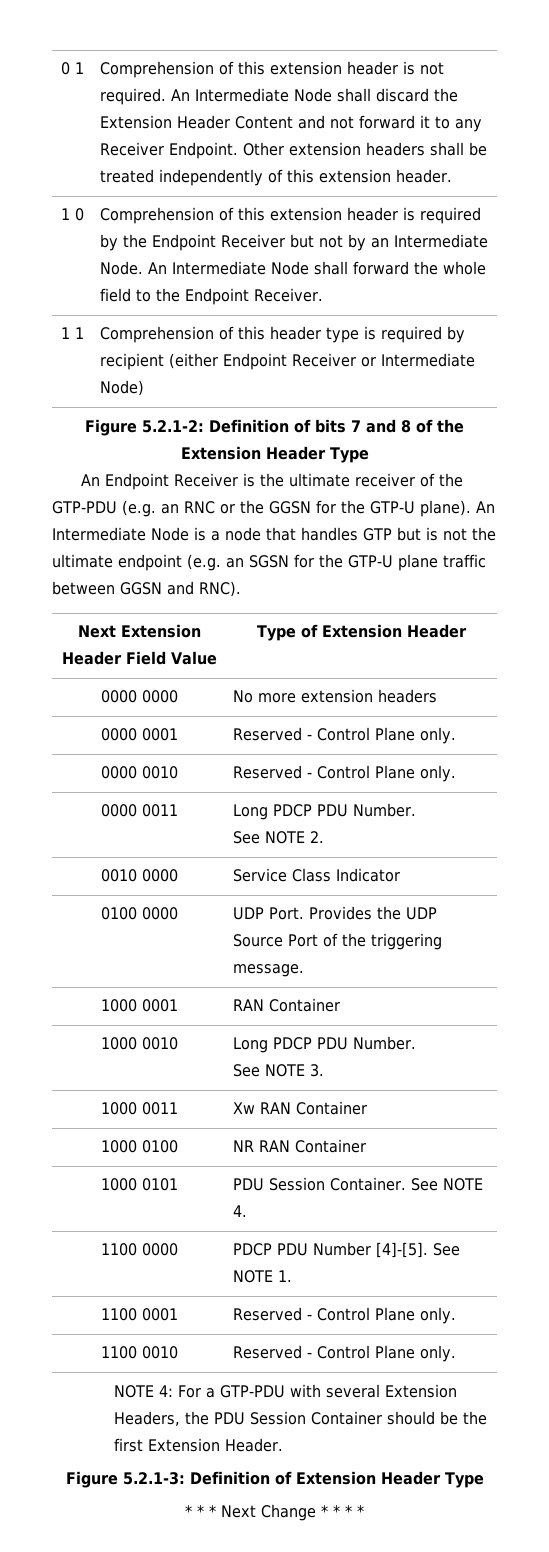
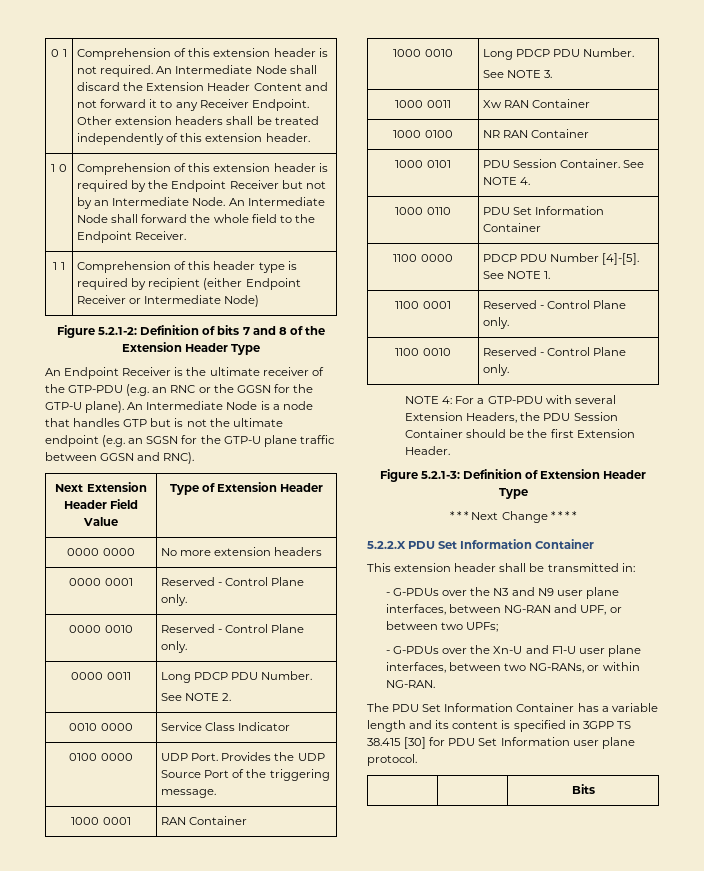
(247, 1211) none -> [395,207,451,215] [483,206,605,215] [483,223,542,232] // 1000 0110 | PDU Set Information Container
(364, 1511) none -> [367,539,595,549] [367,563,635,572] [386,587,619,599] [386,604,622,615] [386,621,499,632] [386,645,641,657] [386,662,640,673] [386,680,436,688] [367,703,658,712] [367,720,631,732] [367,737,635,749] [367,754,417,766] [571,784,595,794] // 5.2.2.X PDU Set Information Container // This extension header shall be transmitted in: // - G-PDUs over the N3 and N9 user plane interfaces, between NG-RAN and UPF, or between two UPFs; // - G-PDUs over the Xn-U and F1-U user plane interfaces, between two NG-RANs, or within NG-RAN. // The PDU Set Information Container has a variable length and its content is specified in 3GPP TS 38.415 [30] for PDU Set Information user plane protocol. // | | Bits

